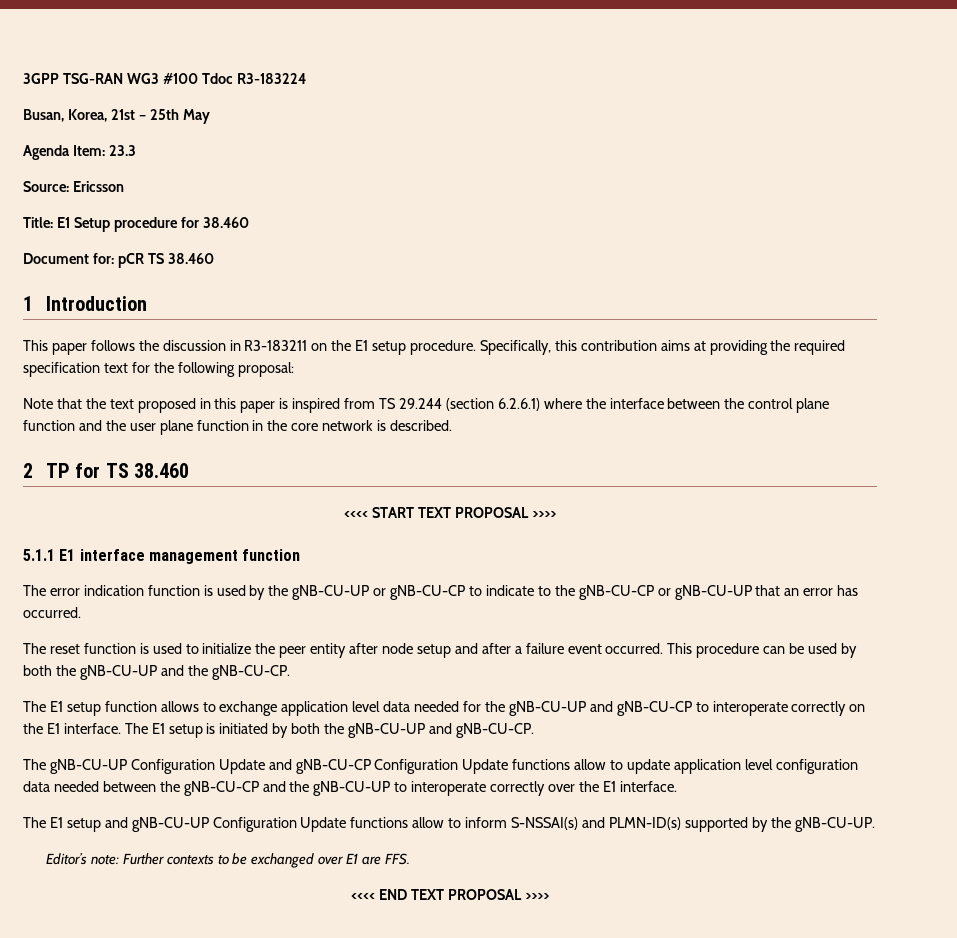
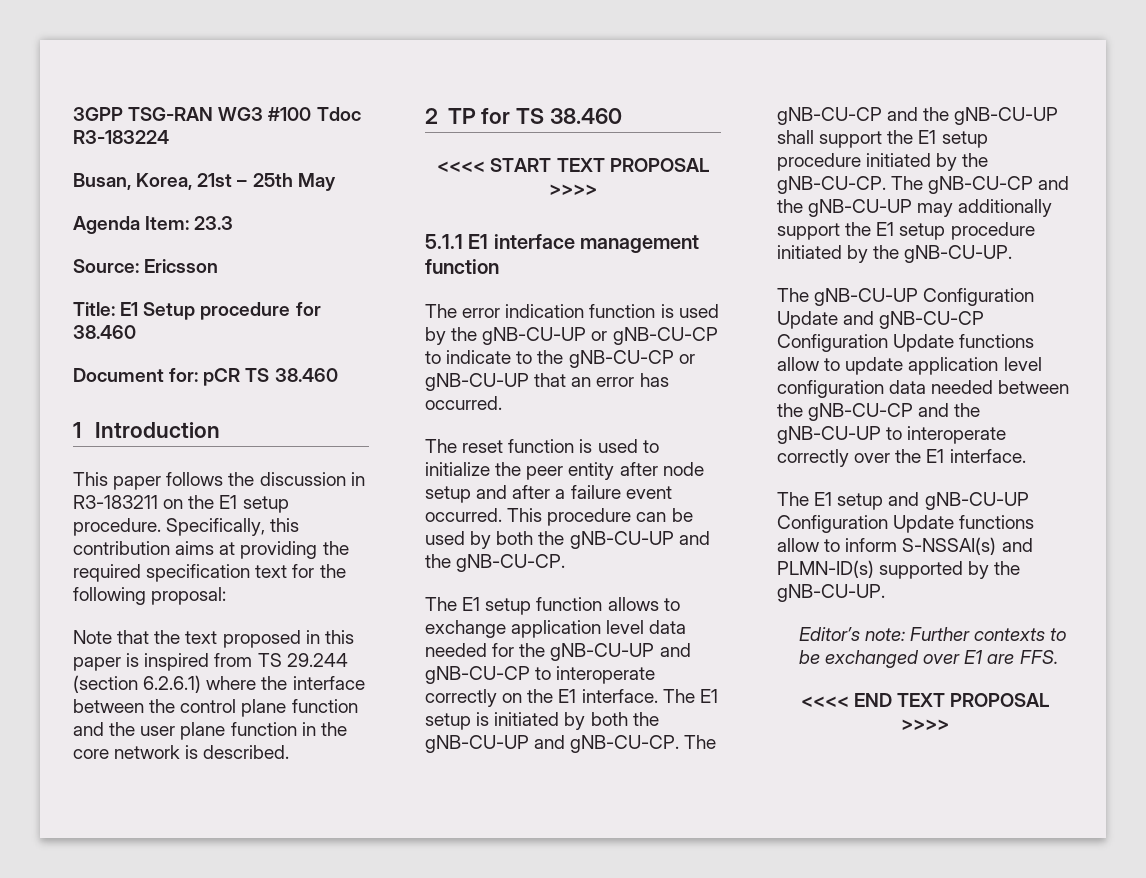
(534, 730) none -> [684,735,717,749] [777,107,1059,125] [777,130,988,148] [777,153,989,171] [777,176,1070,194] [777,199,1053,217] [777,222,1035,240] [777,245,1013,263] The gNB-CU-CP and the gNB-CU-UP shall support the E1 setup procedure initiated by the gNB-CU-CP. The gNB-CU-CP and the gNB-CU-UP may additionally support the E1 setup procedure initiated by the gNB-CU-UP.

